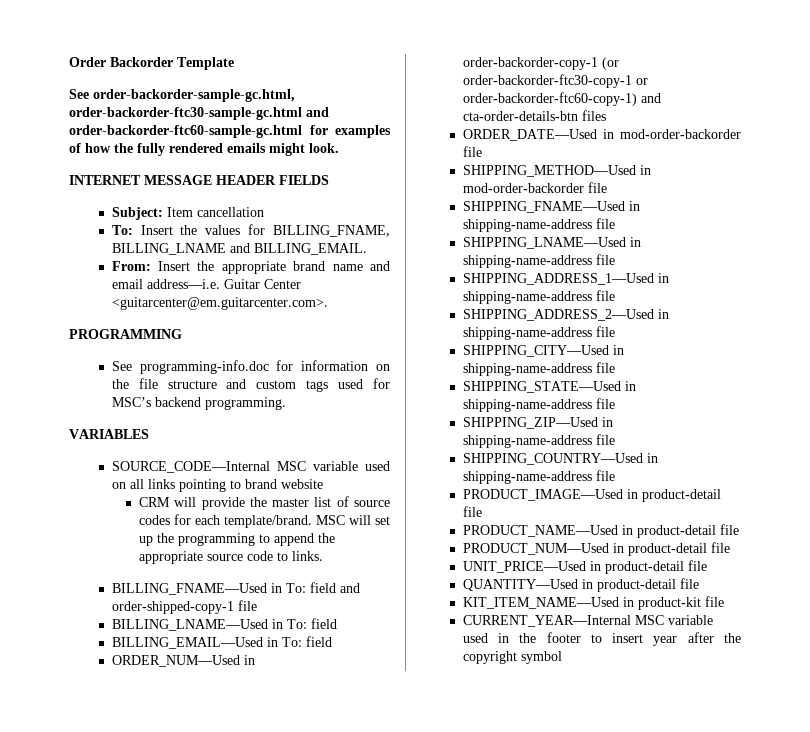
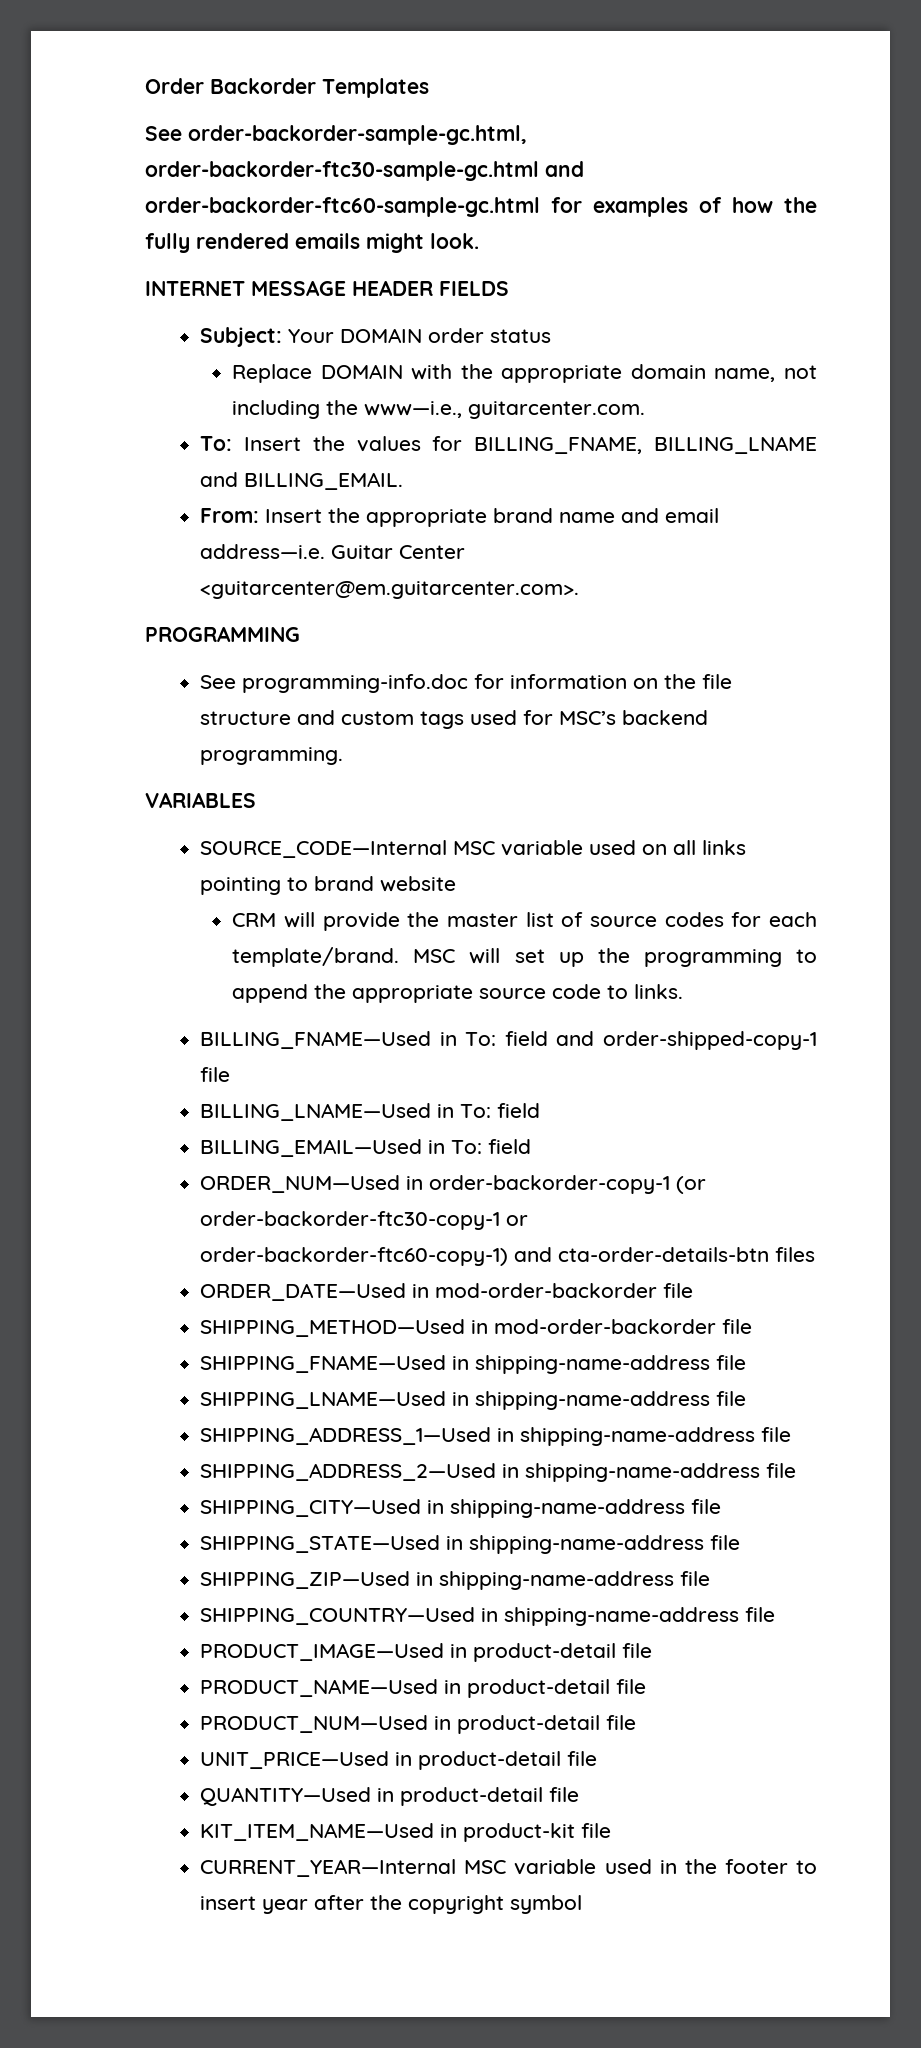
[177,57,234,70] Template -> [322,78,429,98] Templates
[166,207,264,217] Item cancellation -> [288,328,552,343] [232,364,817,383] [232,400,646,419] Your DOMAIN order status // Replace DOMAIN with the appropriate domain name, not including the www—i.e., guitarcenter.com.

